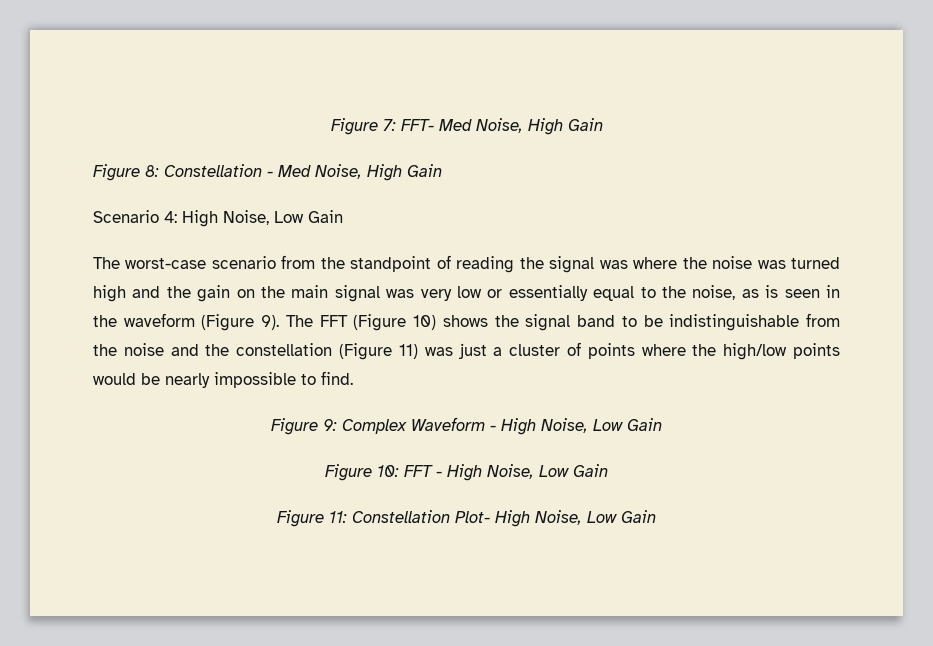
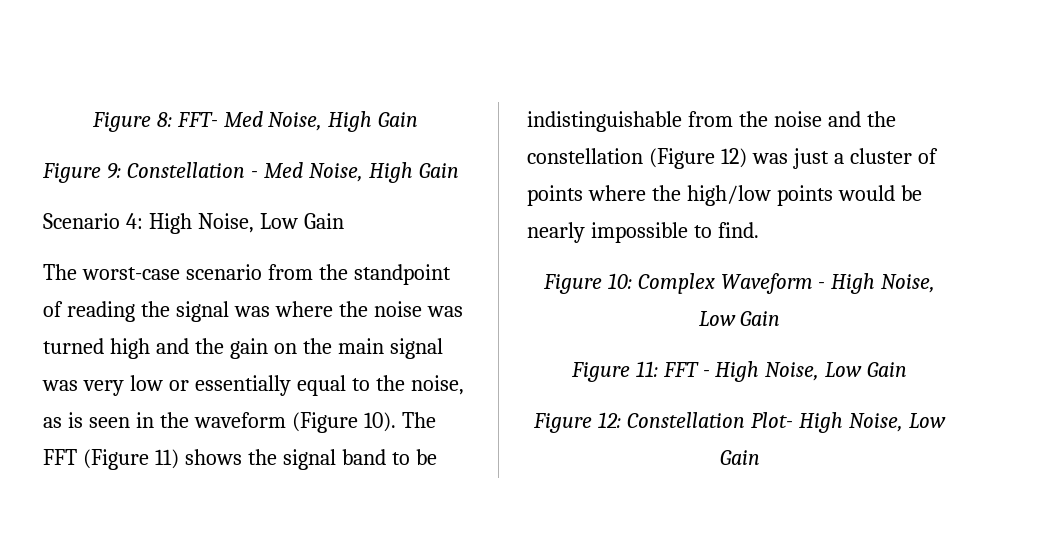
[330,118,396,135] Figure 7: -> [91,112,172,132] Figure 8:
[145,165,159,177] 8: -> [106,163,121,179] 9:
[261,315,280,330] 9). -> [363,412,396,432] 10).
[413,315,437,330] 10) -> [154,449,179,469] 11)
[398,344,418,359] 11) -> [720,148,747,168] 12)
[323,419,337,431] 9: -> [607,273,632,289] 10:
[377,465,399,477] 10: -> [635,361,658,377] 11:
[329,511,347,523] 11: -> [598,412,622,428] 12:

